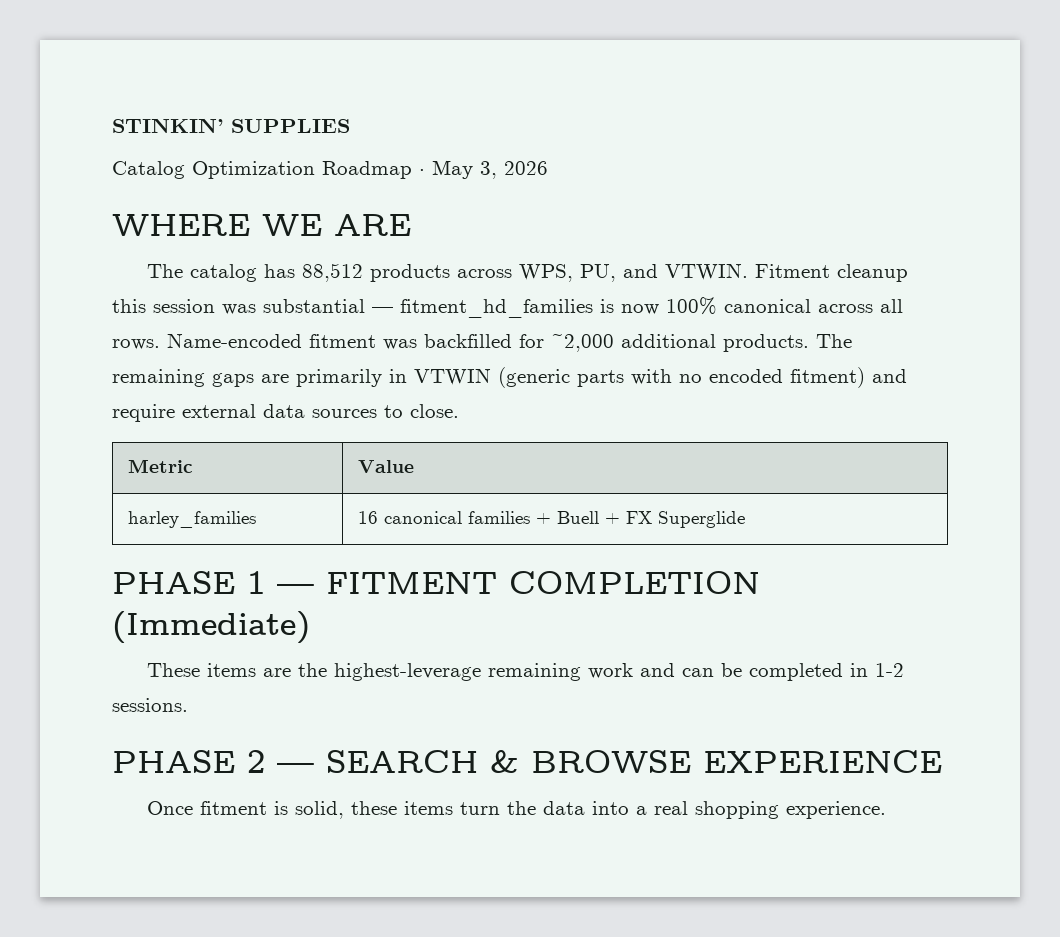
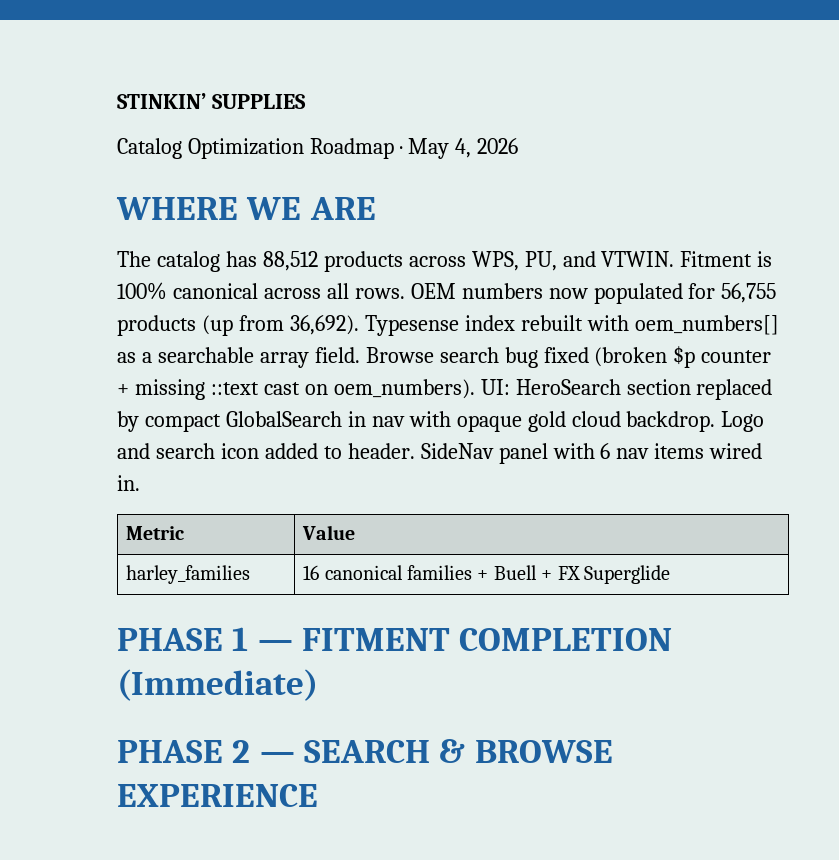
[480,161,497,179] 3, -> [454,138,471,158] 4,
[836,264,908,282] [112,299,659,318] cleanup this session was substantial — fitment_hd_families is now -> [757,251,773,267] is
[167,333,852,352] [112,367,907,388] [112,404,459,422] Name-encoded fitment was backfilled for ~2,000 additional products. The remaining gaps are primarily in VTWIN (generic parts with no encoded fitment) and require external data sources to close. -> [410,283,777,304] [117,315,779,336] [117,346,772,368] [117,379,773,400] [117,411,765,432] [117,443,763,464] [117,475,140,491] OEM numbers now populated for 56,755 products (up from 36,692). Typesense index rebuilt with oem_numbers[] as a searchable array field. Browse search bug fixed (broken $p counter + missing ::text cast on oem_numbers). UI: HeroSearch section replaced by compact GlobalSearch in nav with opaque gold cloud backdrop. Logo and search icon added to header. SideNav panel with 6 nav items wired in.
[146,663,904,681] [112,698,188,712] // These items are the highest-leverage remaining work and can be completed in 1-2 sessions. -> (318, 685) none
[146,801,886,819] // Once fitment is solid, these items turn the data into a real shopping experience. -> (318, 795) none

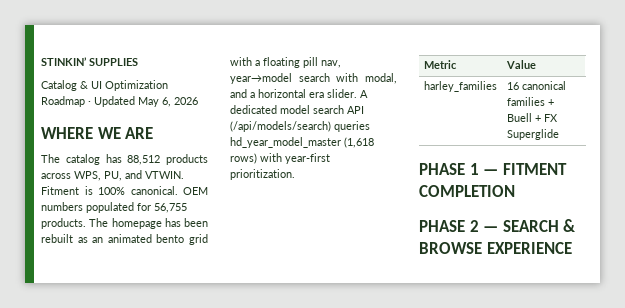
(182, 148) none -> [80,81,102,89] & UI
[407,138,471,159] May 4, -> [94,96,171,107] Updated May 6,
[172,283,405,299] canonical across all rows. -> [130,186,178,195] canonical.
[548,288,588,299] now -> (83, 206) none
[117,315,779,336] [117,346,772,368] [117,379,773,400] [117,411,765,432] [117,443,763,464] [117,475,140,491] products (up from 36,692). Typesense index rebuilt with oem_numbers[] as a searchable array field. Browse search bug fixed (broken $p counter + missing ::text cast on oem_numbers). UI: HeroSearch section replaced by compact GlobalSearch in nav with opaque gold cloud backdrop. Logo and search icon added to header. SideNav panel with 6 nav items wired in. -> [41,218,208,229] [41,234,208,245] [230,57,341,68] [230,73,397,84] [230,89,368,98] [230,105,364,114] [230,121,370,132] [230,137,374,148] [230,153,330,164] [230,169,295,180] products. The homepage has been rebuilt as an animated bento grid with a floating pill nav, year→model search with modal, and a horizontal era slider. A dedicated model search API (/api/models/search) queries hd_year_model_master (1,618 rows) with year-first prioritization.
[117,669,318,701] (Immediate) -> (515, 191) none

